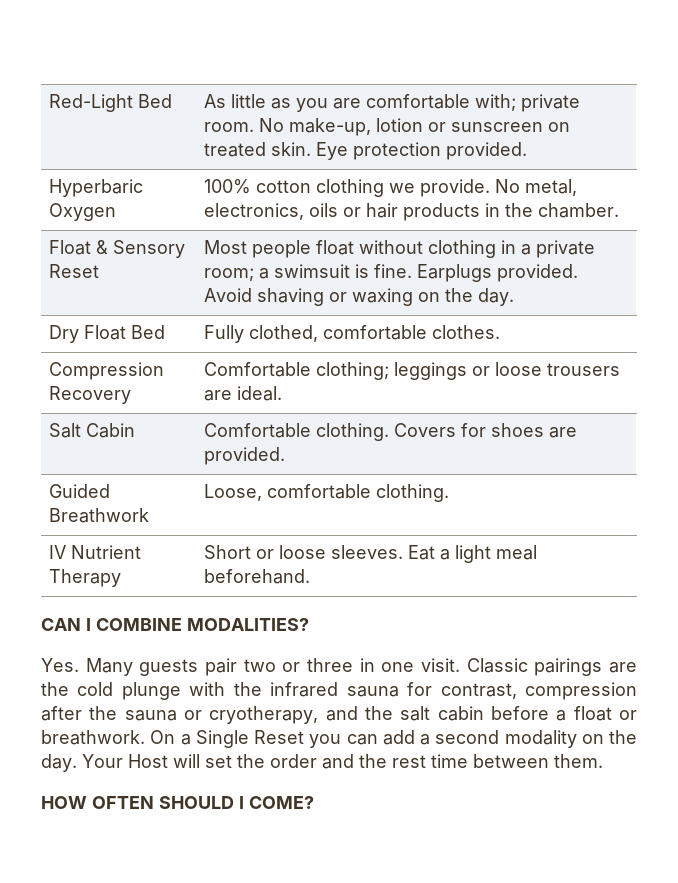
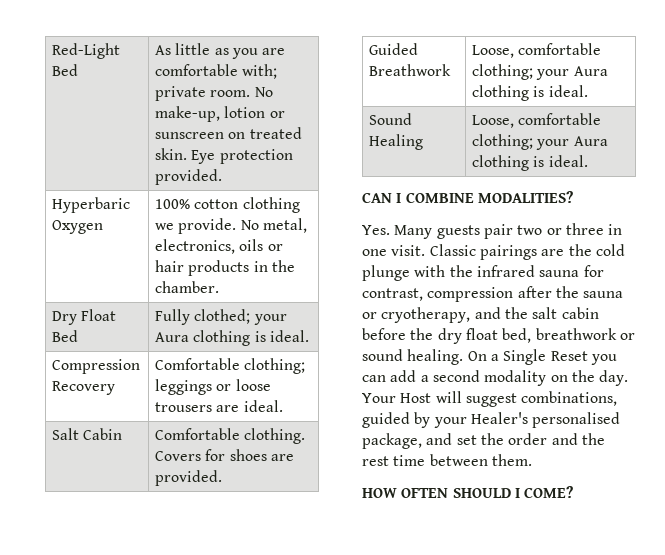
[48,240,185,258] [48,264,99,278] [203,240,595,258] [203,264,578,282] [203,288,514,306] [48,325,165,343] [203,325,500,343] Float & Sensory Reset | Most people float without clothing in a private room; a swimsuit is fine. Earplugs provided. Avoid shaving or waxing on the day. // Dry Float Bed | Fully clothed, comfortable clothes. -> [52,309,117,325] [52,330,79,342] [155,309,287,325] [155,330,310,346] Dry Float Bed | Fully clothed; your Aura clothing is ideal.
[375,484,449,502] [48,545,141,559] [48,569,121,587] [203,545,537,563] [203,569,310,584] clothing. // IV Nutrient Therapy | Short or loose sleeves. Eat a light meal beforehand. -> [472,64,608,80] [472,85,588,101] [369,113,413,125] [369,134,424,150] [472,113,602,128] [472,134,608,150] [472,155,588,171] clothing; your Aura clothing is ideal. // Sound Healing | Loose, comfortable clothing; your Aura clothing is ideal.
[556,706,637,721] [41,730,145,745] a float or breathwork. -> [410,328,635,344] [362,349,464,365] the dry float bed, breathwork or sound healing.
(200, 761) none -> [465,391,618,407] [362,412,621,428] [362,433,453,449] suggest combinations, guided by your Healer's personalised package, and

